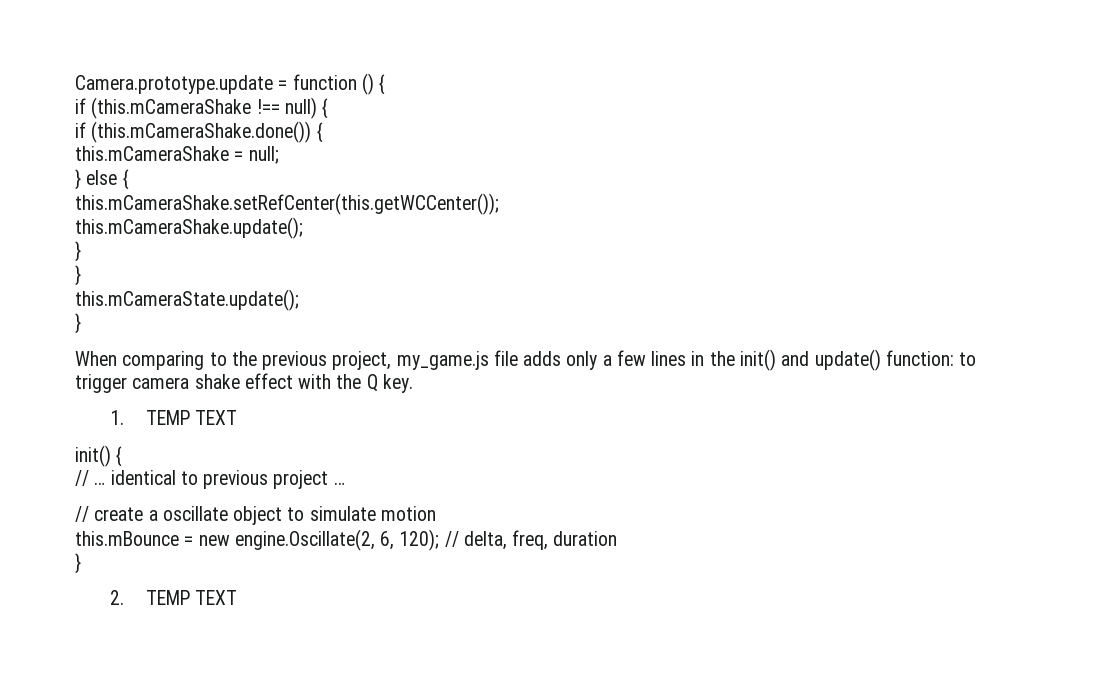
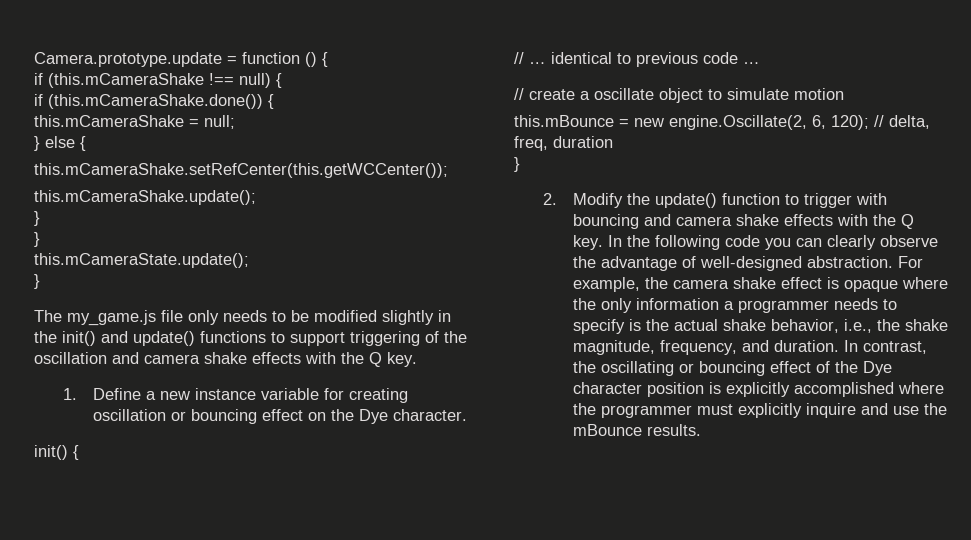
[75,350,687,370] When comparing to the previous project, my_game.js file adds only a few lines -> [34,310,434,326] The my_game.js file only needs to be modified slightly
[885,350,977,366] [75,373,293,393] function: to trigger camera shake effect -> [200,331,467,346] [34,352,301,364] functions to support triggering of the oscillation and camera shake effects
[145,410,237,425] TEMP TEXT -> [92,388,408,403] [92,409,467,424] Define a new instance variable for creating oscillation or bouncing effect on the Dye character.
[273,470,329,489] project -> [703,52,738,64] code
[145,590,237,605] TEMP TEXT -> [572,193,887,208] [572,214,914,229] [572,235,938,250] [572,256,923,271] [572,277,948,292] [572,298,897,313] [572,319,948,334] [572,340,927,355] [572,361,892,376] [572,382,944,397] [572,403,947,418] [572,424,701,436] Modify the update() function to trigger with bouncing and camera shake effects with the Q key. In the following code you can clearly observe the advantage of well-designed abstraction. For example, the camera shake effect is opaque where the only information a programmer needs to specify is the actual shake behavior, i.e., the shake magnitude, frequency, and duration. In contrast, the oscillating or bouncing effect of the Dye character position is explicitly accomplished where the programmer must explicitly inquire and use the mBounce results.

